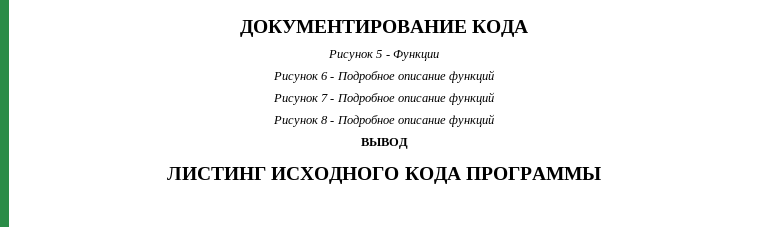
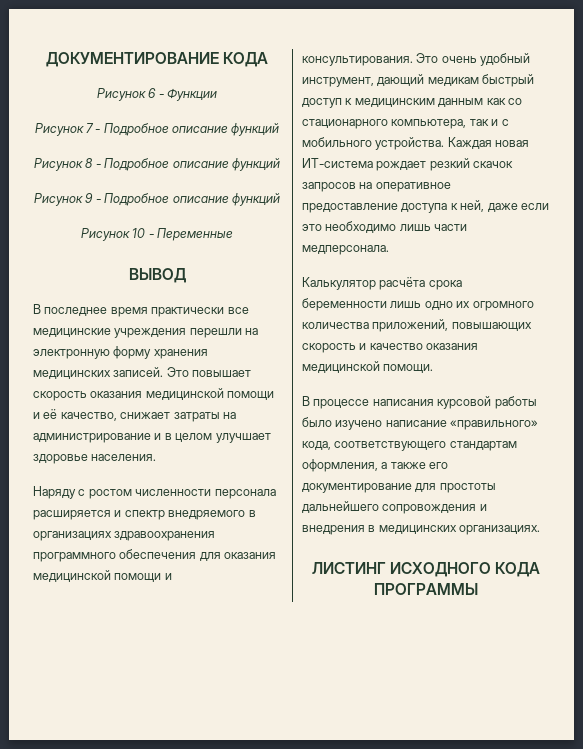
[376,50,383,58] 5 -> [148,88,157,98] 6
[272,70,496,83] // Рисунок 6 - Подробное описание функций -> (218, 94) none
[360,138,408,149] ВЫВОД -> [34,193,280,206] [80,228,234,241] [128,268,186,283] [33,304,249,317] [33,328,259,338] [33,346,208,359] [33,367,252,379] [33,388,275,401] [33,409,236,422] [33,433,271,443] [33,454,157,464] [33,486,276,499] [33,510,256,520] [33,531,216,541] [33,549,277,562] [33,570,172,582] [302,53,531,66] [302,74,535,87] [302,98,522,108] [302,119,509,129] [302,137,530,150] [302,158,514,171] [302,182,451,192] [302,200,549,213] [302,221,468,233] [302,245,389,255] [302,277,462,290] [302,298,534,311] [302,319,532,332] [302,343,479,353] [302,361,434,373] [302,396,537,409] [302,417,539,430] [302,441,517,451] [302,459,449,472] [302,483,496,493] [302,501,487,514] [302,525,541,535] Рисунок 9 - Подробное описание функций // Рисунок 10 - Переменные // ВЫВОД // В последнее время практически все медицинские учреждения перешли на электронную форму хранения медицинских записей. Это повышает скорость оказания медицинской помощи и её качество, снижает затраты на администрирование и в целом улучшает здоровье населения. // Наряду с ростом численности персонала расширяется и спектр внедряемого в организациях здравоохранения программного обеспечения для оказания медицинской помощи и консультирования. Это очень удобный инструмент, дающий медикам быстрый доступ к медицинским данным как со стационарного компьютера, так и с мобильного устройства. Каждая новая ИТ-система рождает резкий скачок запросов на оперативное предоставление доступа к ней, даже если это необходимо лишь части медперсонала. // Калькулятор расчёта срока беременности лишь одно их огромного количества приложений, повышающих скорость и качество оказания медицинской помощи. // В процессе написания курсовой работы было изучено написание «правильного» кода, соответствующего стандартам оформления, а также его документирование для простоты дальнейшего сопровождения и внедрения в медицинских организациях.

